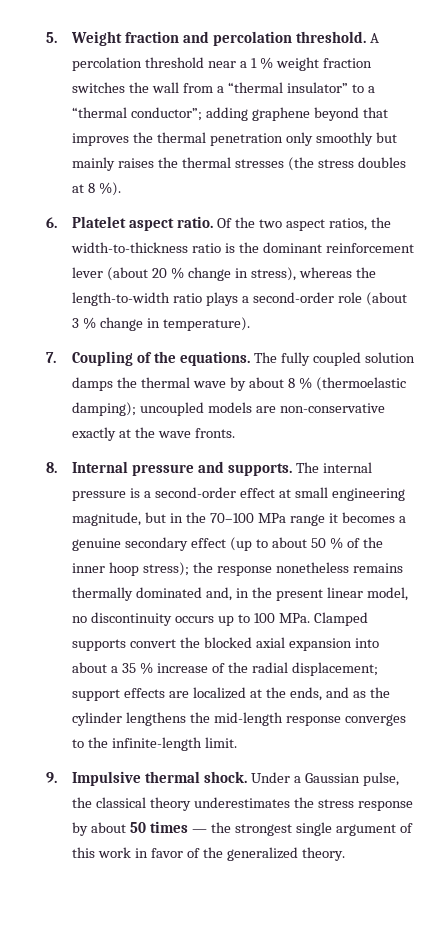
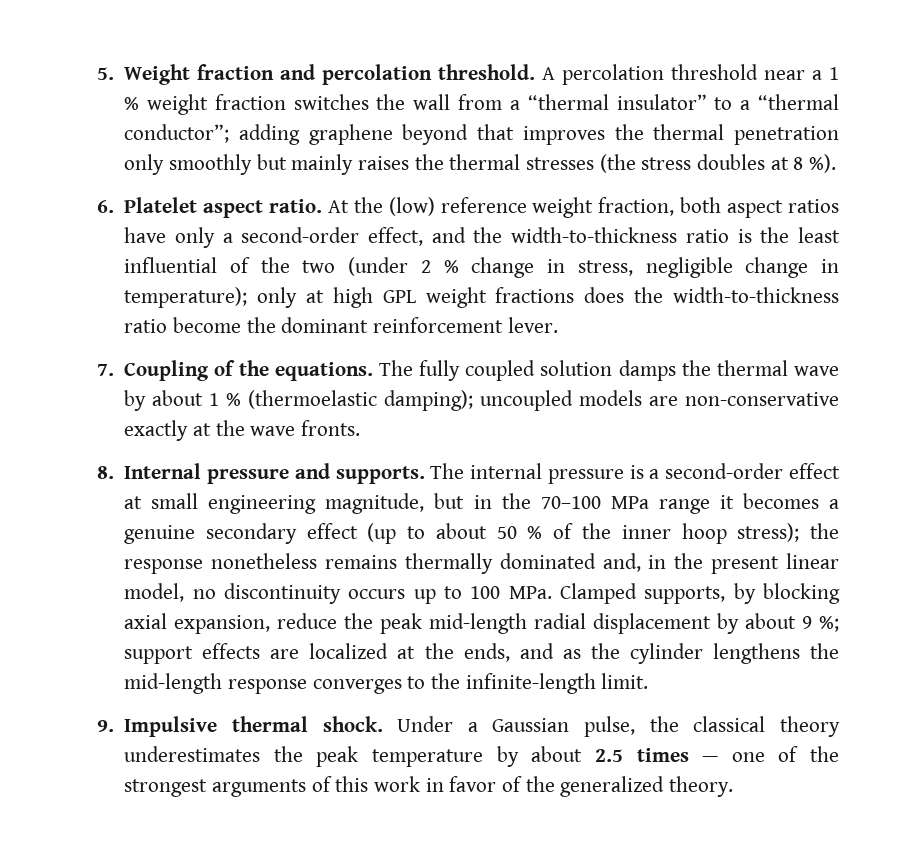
[217,217,367,231] Of the two aspect ratios, -> [327,197,840,218] [124,227,466,248] At the (low) reference weight fraction, both aspect ratios have only a second-order effect, and
[263,242,414,253] [72,267,376,281] [72,292,407,306] [72,317,251,331] dominant reinforcement lever (about 20 % change in stress), whereas the length-to-width ratio plays a second-order role (about 3 % change in temperature). -> [797,227,840,243] [124,257,839,278] [124,287,839,308] [124,317,558,333] least influential of the two (under 2 % change in stress, negligible change in temperature); only at high GPL weight fractions does the width-to-thickness ratio become the dominant reinforcement lever.
[287,378,295,388] 8 -> [209,393,220,406] 1
[72,637,379,651] [72,662,378,676] supports convert the blocked axial expansion into about a 35 % increase of the radial displacement; -> [644,583,841,604] [124,613,840,634] supports, by blocking axial expansion, reduce the peak mid-length radial displacement by about 9 %;
[317,799,413,811] [72,822,147,836] stress response by about 50 -> [316,746,623,767] peak temperature by about 2.5
[210,822,396,836] the strongest single argument -> [731,746,840,762] [124,779,306,797] one of the strongest arguments

